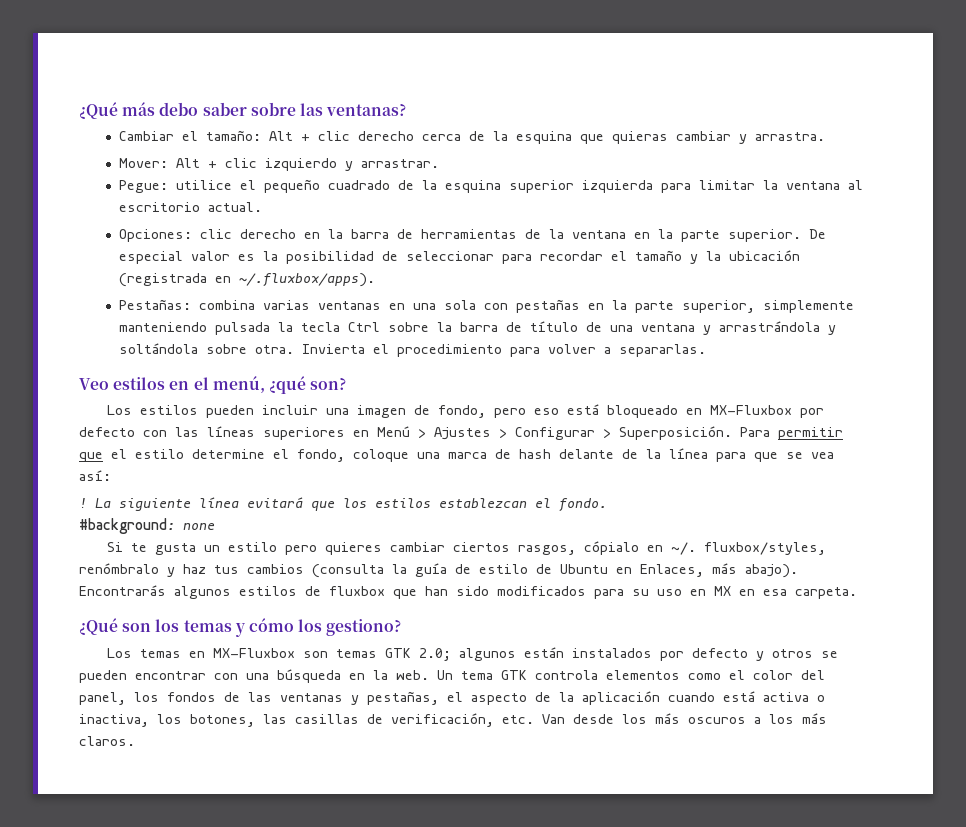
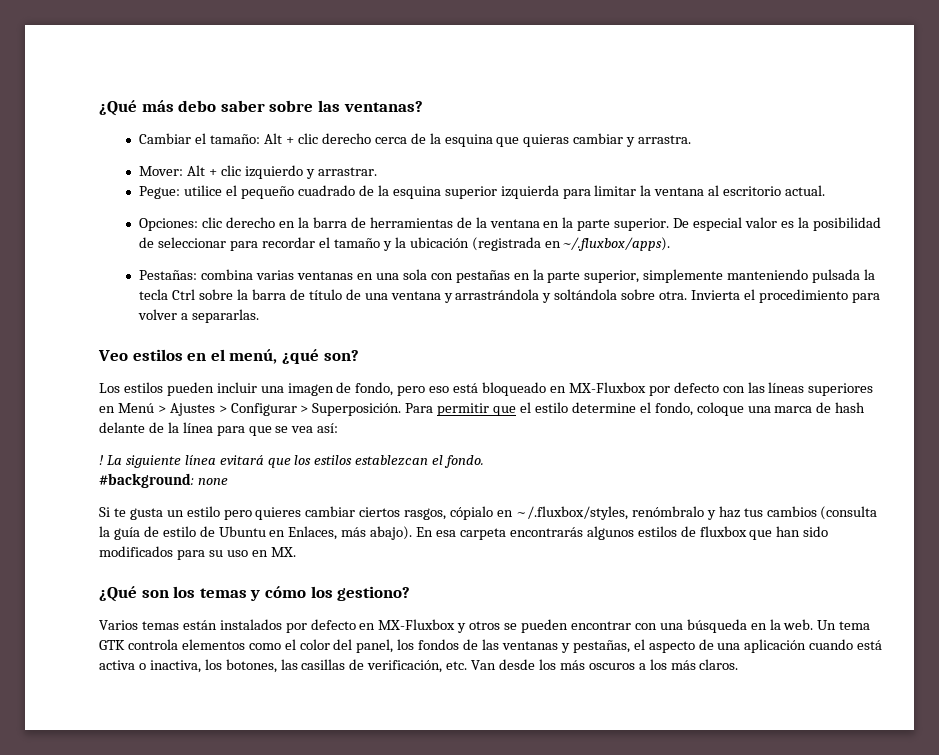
[670,542,826,555] ~/. fluxbox/styles, -> [515,506,628,520] ~/.fluxbox/styles,
[79,585,166,596] Encontrarás -> [416,527,583,540] En esa carpeta encontrarás
[714,586,857,599] MX en esa carpeta. -> [270,547,296,557] MX.
[106,648,516,661] Los temas en MX-Fluxbox son temas GTK 2.0; algunos -> [99,620,179,630] Varios temas
(748, 653) none -> [359,619,456,630] en MX-Fluxbox
[559,692,574,702] la -> [717,643,741,650] una

